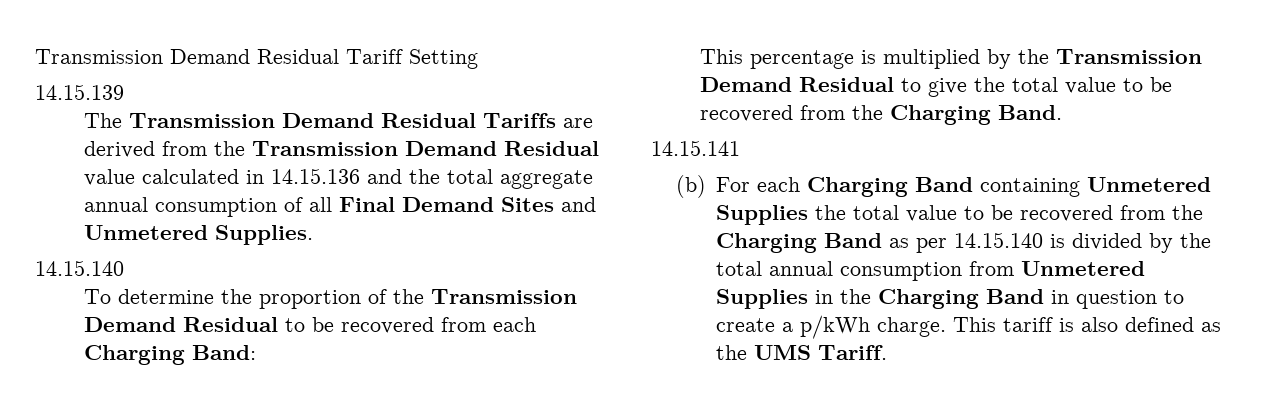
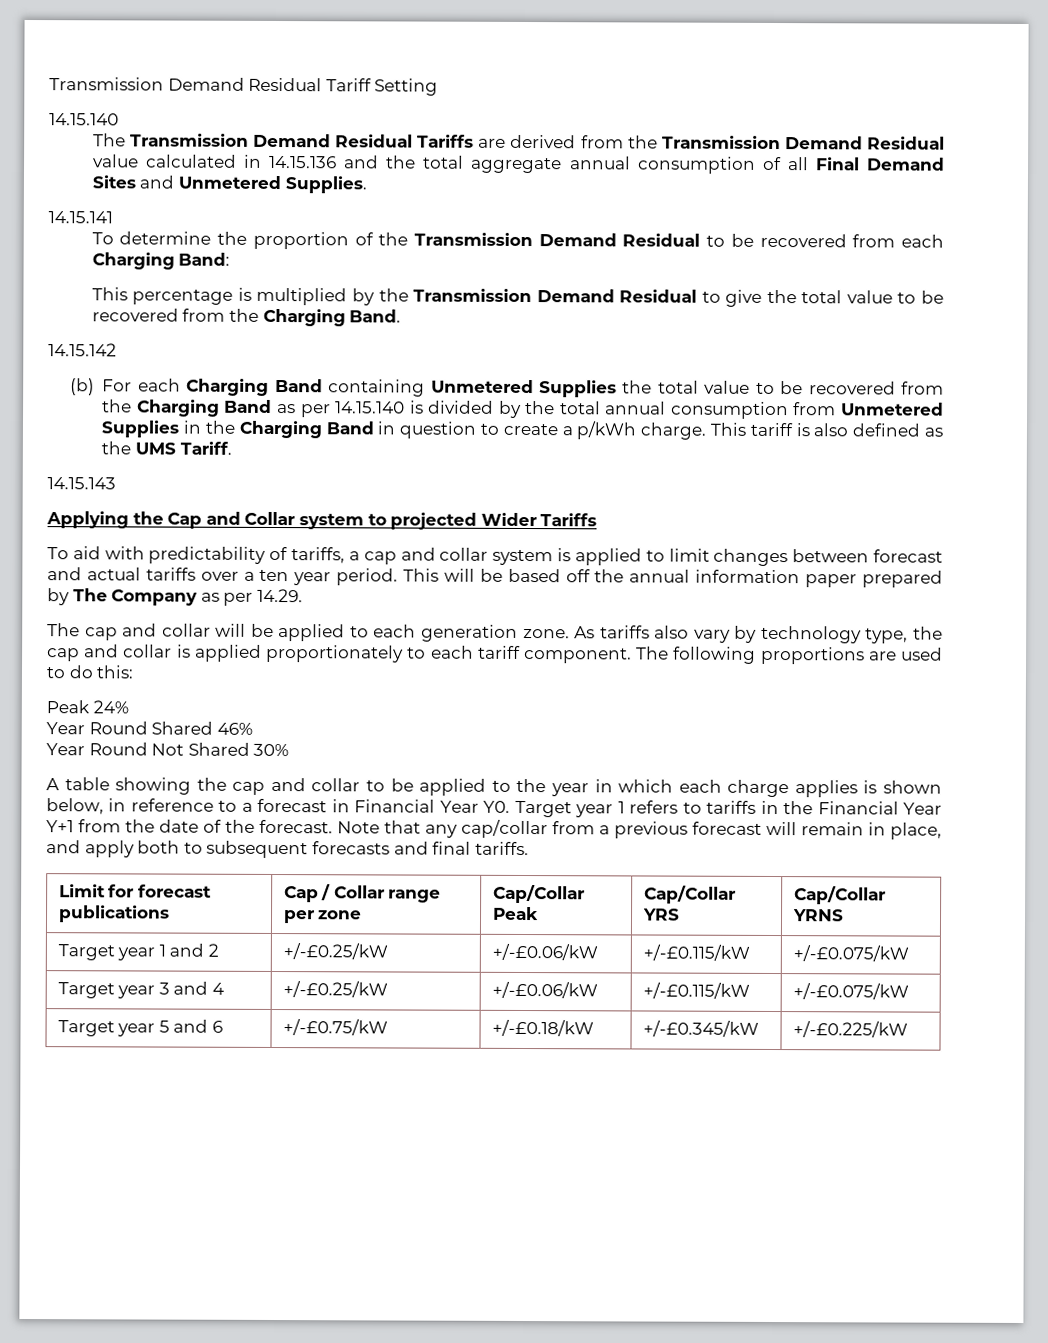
[35,84,124,100] 14.15.139 -> [49,113,119,126] 14.15.140
[35,260,124,276] 14.15.140 -> [48,211,113,224] 14.15.141
[651,140,740,156] 14.15.141 -> [48,343,117,357] 14.15.142
(888, 352) none -> [47,477,116,490] [46,511,598,530] [47,546,944,567] [47,567,943,588] [47,588,303,606] [47,623,943,644] [47,644,943,665] [46,665,135,679] [46,700,129,714] [46,721,253,735] [46,742,290,757] [46,777,942,798] [46,798,943,818] [46,819,942,840] [46,840,529,859] [58,884,212,898] [57,905,170,923] [283,884,442,903] [282,910,363,924] [492,884,585,904] [492,906,539,921] [643,885,736,904] [642,908,680,921] [793,886,886,905] [792,909,844,922] [57,943,219,961] [282,943,388,960] [491,943,598,961] [642,944,750,961] [792,945,909,962] [57,981,224,999] [282,981,388,998] [491,981,598,999] [642,982,750,999] [792,983,909,1000] [57,1019,223,1037] [282,1019,388,1036] [491,1019,594,1037] [642,1020,759,1037] [792,1021,908,1038] // 14.15.143 // Applying the Cap and Collar system to projected Wider Tariffs // To aid with predictability of tariffs, a cap and collar system is applied to limit changes between forecast and actual tariffs over a ten year period. This will be based off the annual information paper prepared by The Company as per 14.29. // The cap and collar will be applied to each generation zone. As tariffs also vary by technology type, the cap and collar is applied proportionately to each tariff component. The following proportions are used to do this: // Peak 24% // Year Round Shared 46% // Year Round Not Shared 30% // A table showing the cap and collar to be applied to the year in which each charge applies is shown below, in reference to a forecast in Financial Year Y0. Target year 1 refers to tariffs in the Financial Year Y+1 from the date of the forecast. Note that any cap/collar from a previous forecast will remain in place, and apply both to subsequent forecasts and final tariffs. // Limit for forecast publications | Cap / Collar range per zone | Cap/Collar Peak | Cap/Collar YRS | Cap/Collar YRNS // Target year 1 and 2 | +/-£0.25/kW | +/-£0.06/kW | +/-£0.115/kW | +/-£0.075/kW // Target year 3 and 4 | +/-£0.25/kW | +/-£0.06/kW | +/-£0.115/kW | +/-£0.075/kW // Target year 5 and 6 | +/-£0.75/kW | +/-£0.18/kW | +/-£0.345/kW | +/-£0.225/kW

